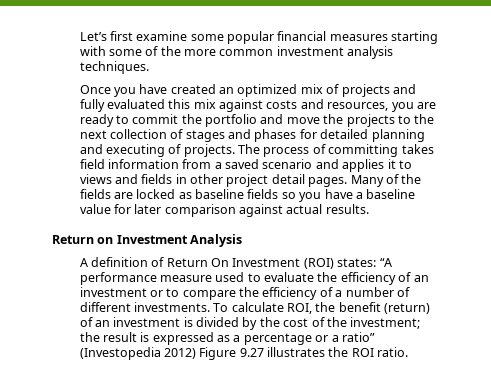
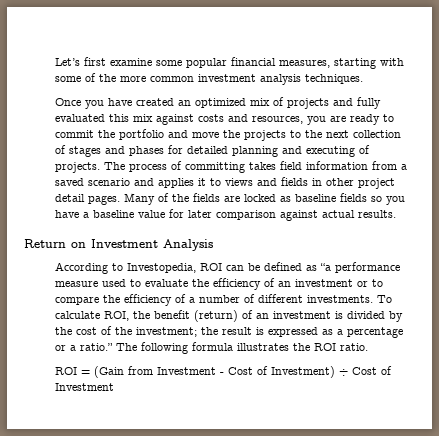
[329,34,388,41] measures -> [279,60,331,68] measures,
[79,257,392,269] A definition of Return On Investment (ROI) states: “A -> [55,262,332,274] According to Investopedia, ROI can be defined as “a
[341,332,375,342] [79,347,264,360] ratio” (Investopedia 2012) Figure 9.27 -> [80,342,234,354] ratio.” The following formula
(409, 352) none -> [55,366,393,378] [55,383,115,391] // ROI = (Gain from Investment - Cost of Investment) ÷ Cost of Investment

